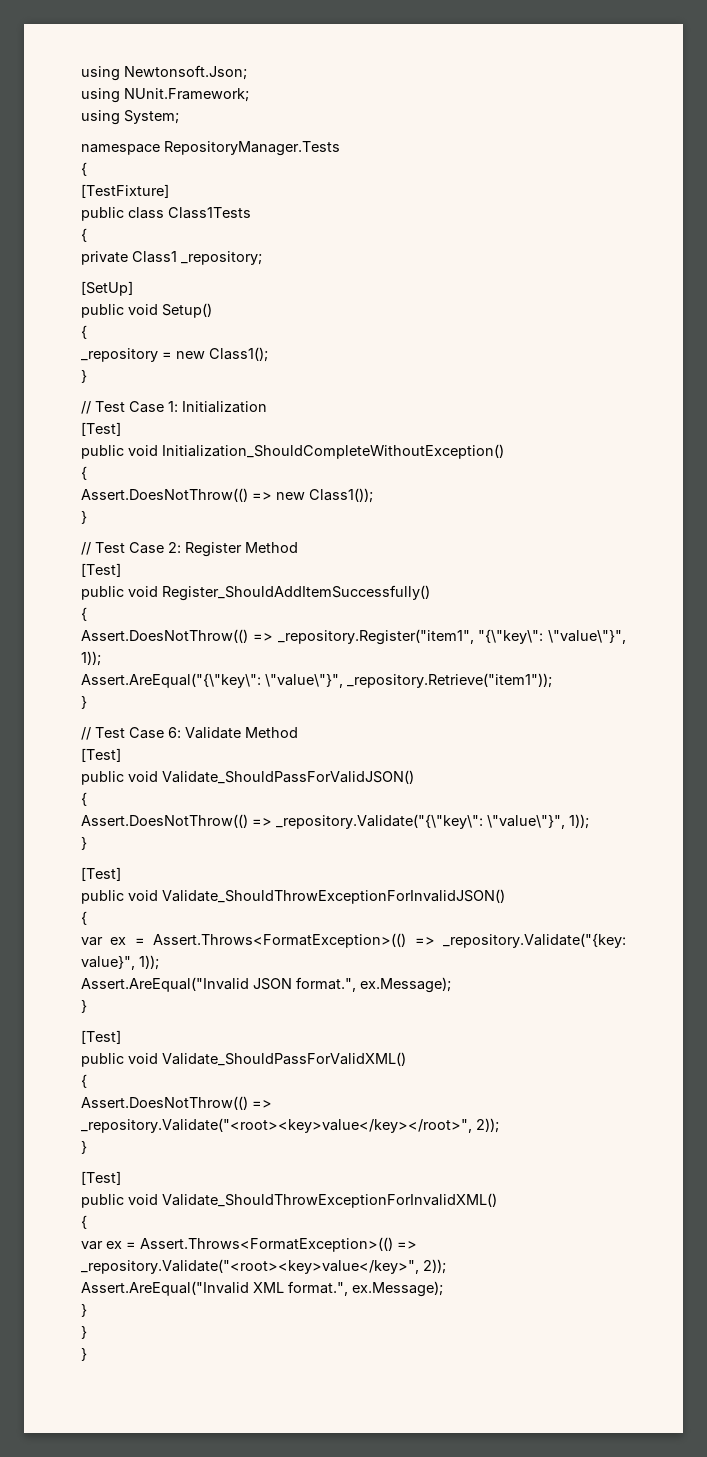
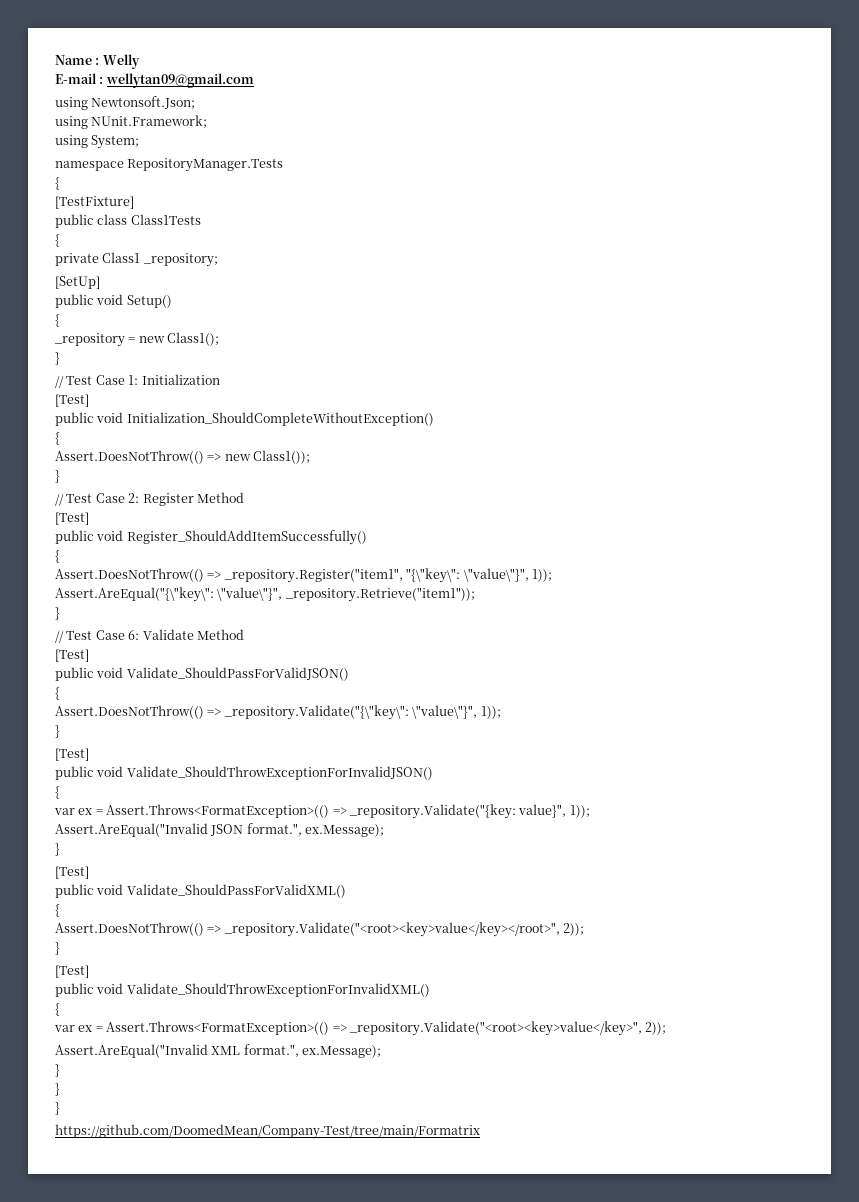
(81, 73) none -> [55,54,140,69] [55,73,254,88] Name : Welly // E-mail : wellytan09@gmail.com //
(87, 1354) none -> [55,1124,480,1139] // https://github.com/DoomedMean/Company-Test/tree/main/Formatrix

